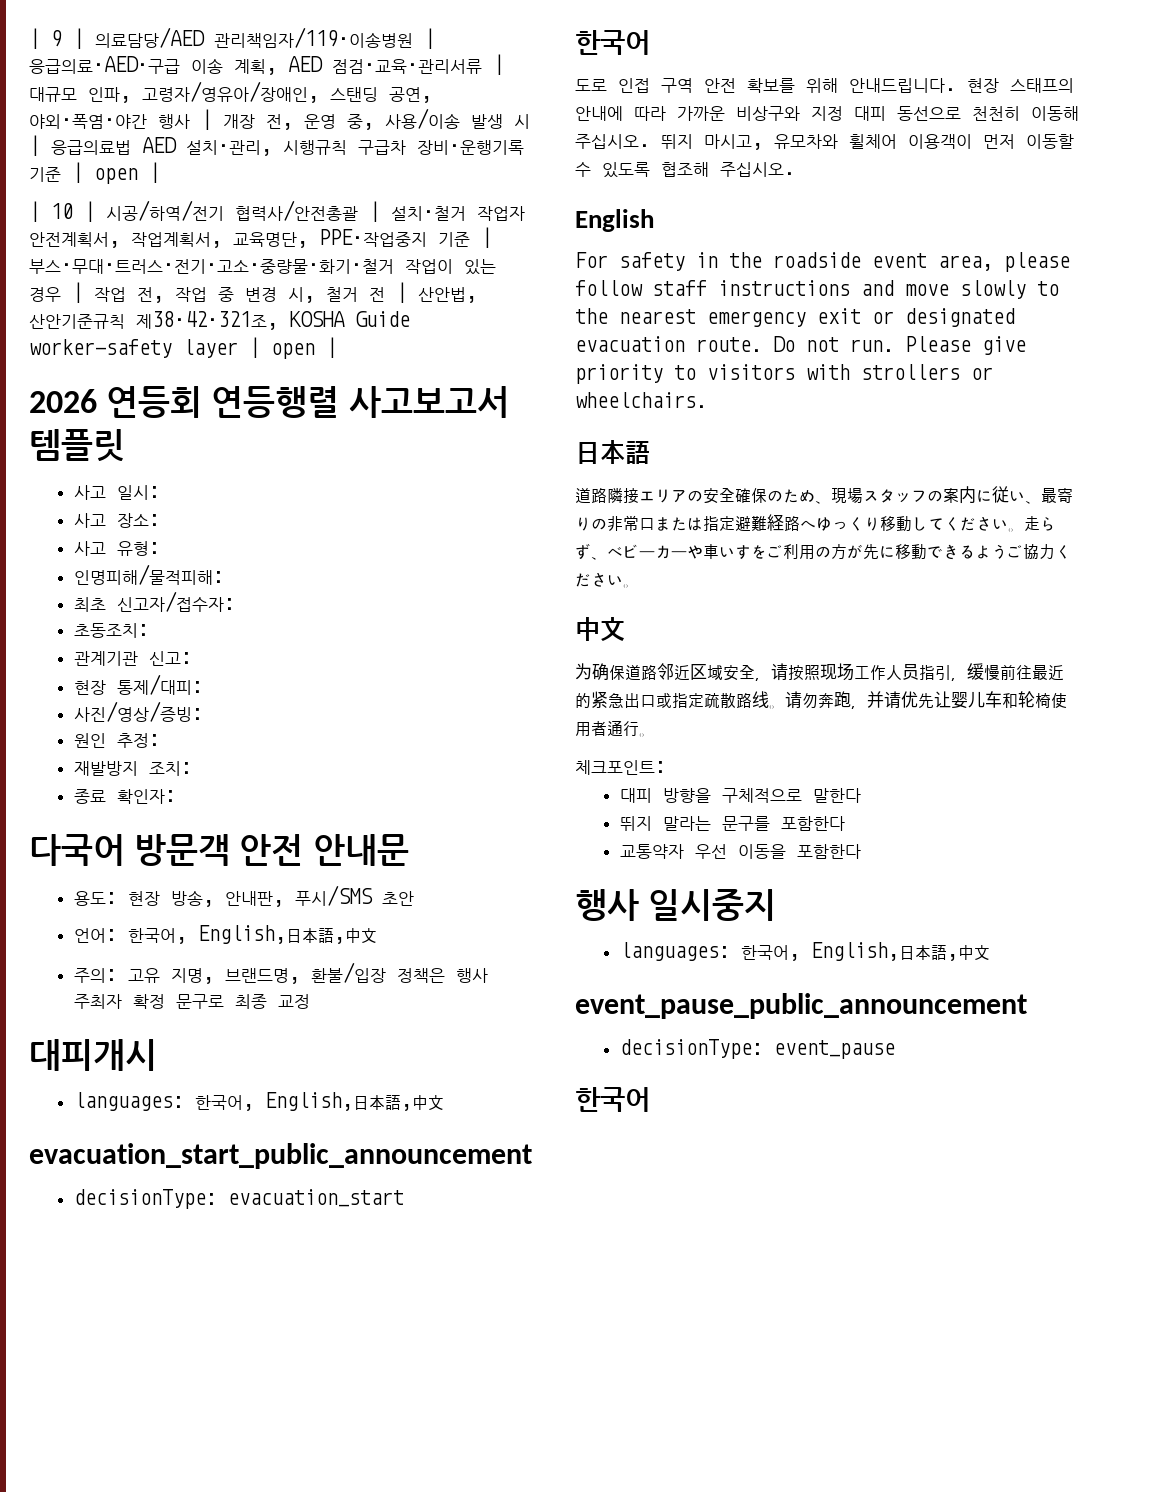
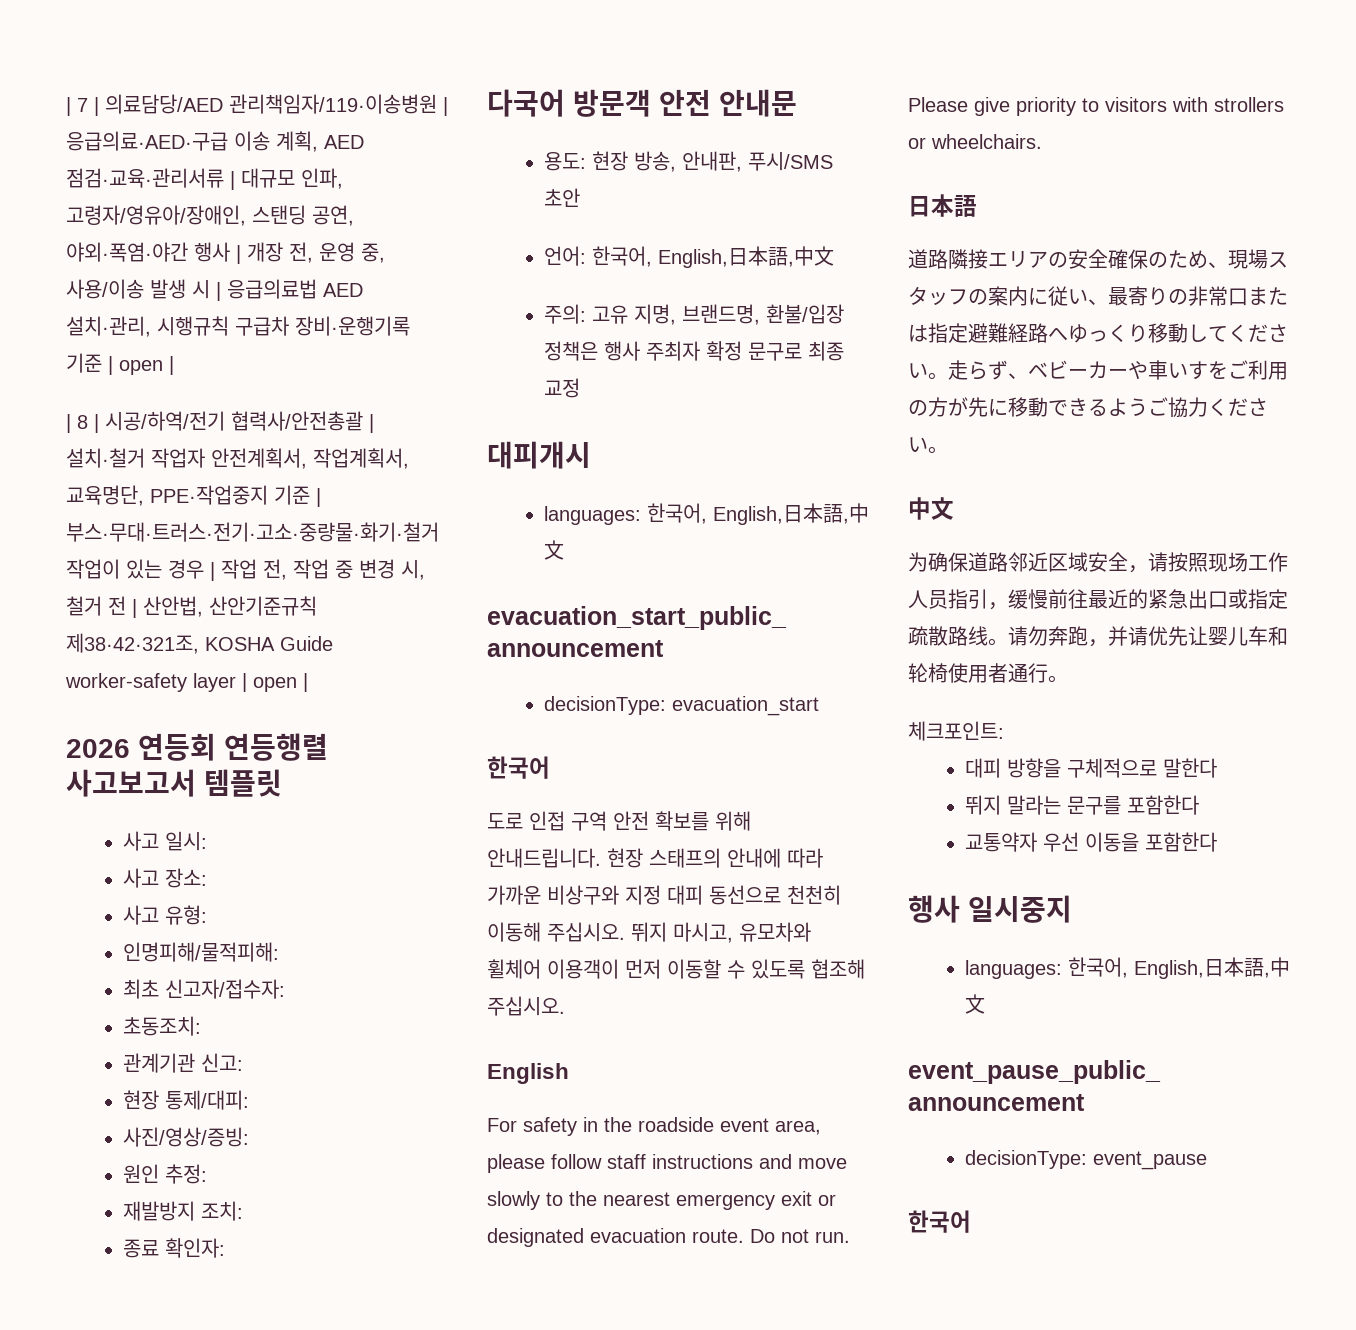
[29,28,62,49] | 9 -> [66,97,88,116] | 7
[51,203,73,219] 10 -> [77,415,88,429] 8

